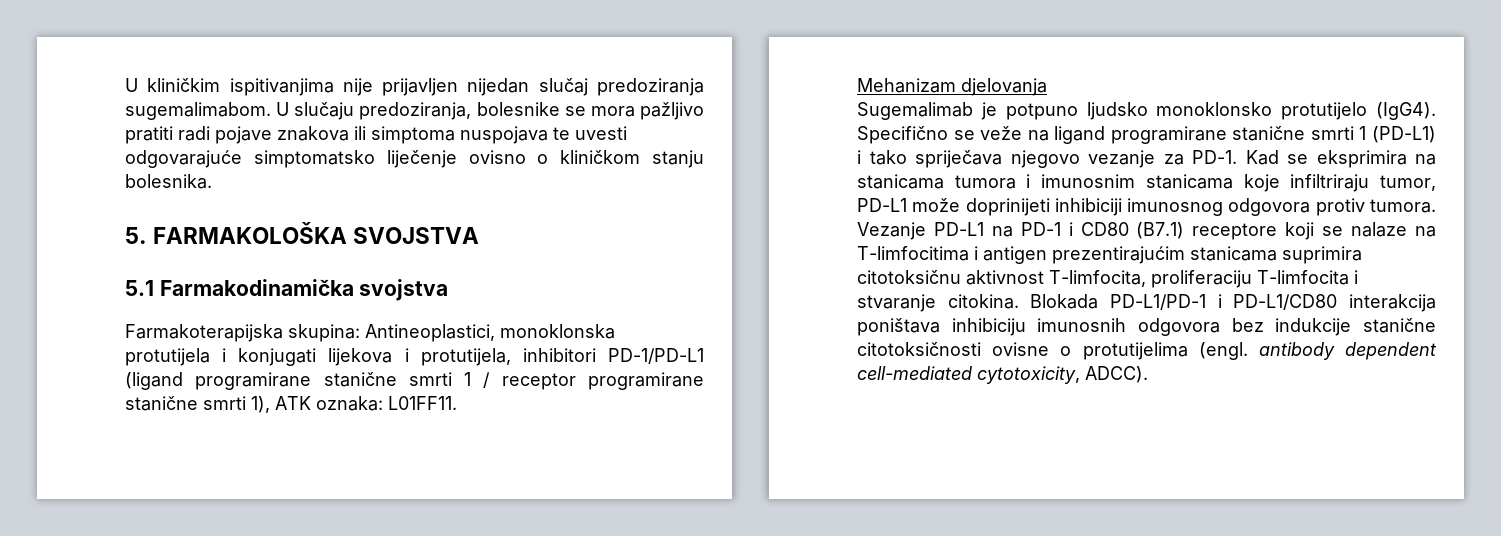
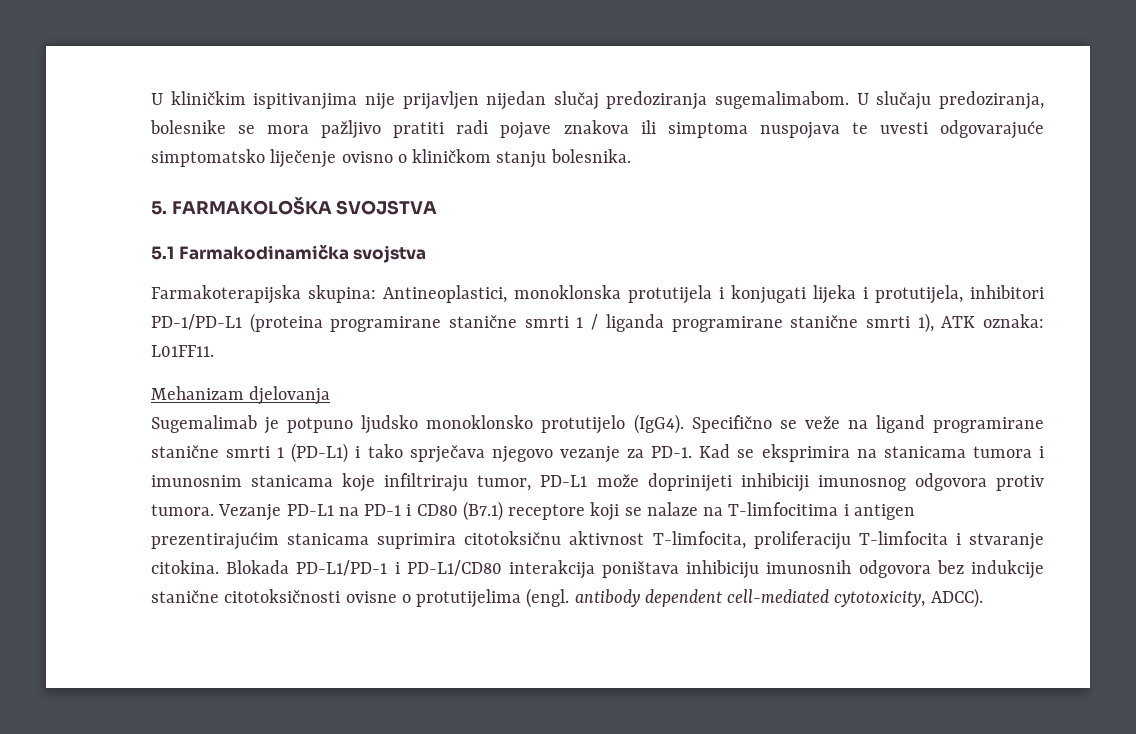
[328,348,393,366] lijekova -> [813,285,856,304] lijeka
[125,372,183,390] (ligand -> [249,313,323,333] (proteina
[501,373,576,390] receptor -> [605,314,664,332] liganda
[915,150,1002,168] spriječava -> [409,445,485,463] sprječava

